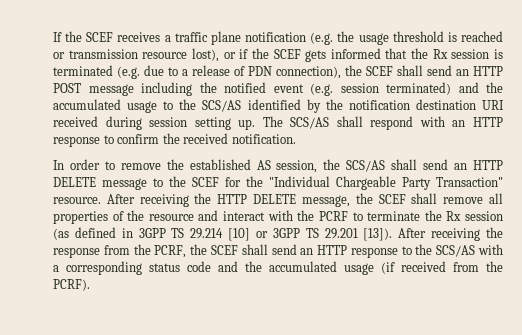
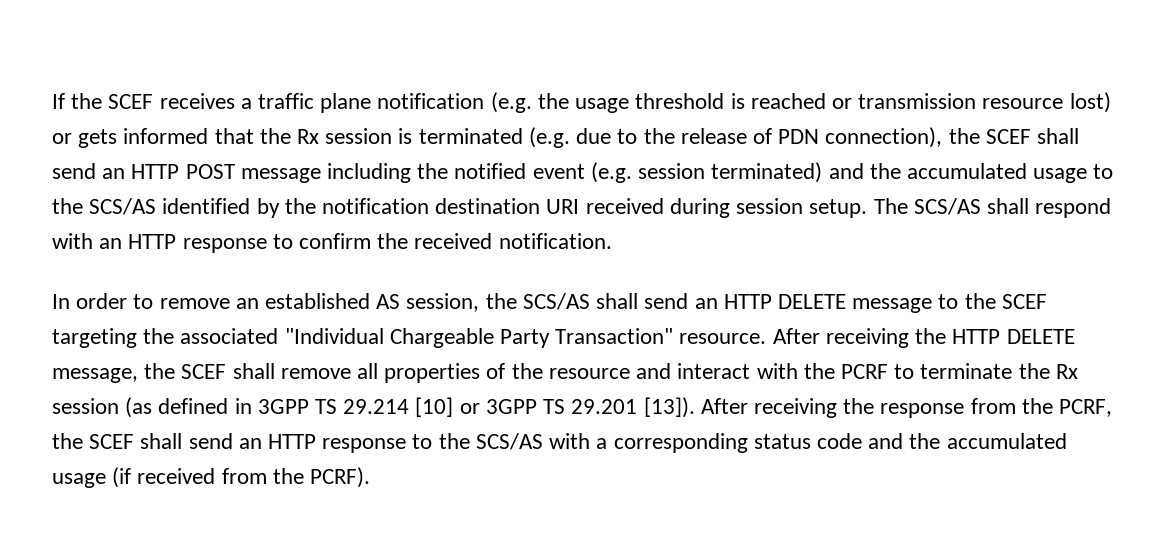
[191,48,301,62] lost), or if the SCEF -> [1069,92,1111,113] [52,133,72,144] lost) or
[182,69,188,76] a -> [643,128,675,144] the
[194,117,256,130] setting up. -> [809,199,868,218] setup.
[166,159,184,170] the -> [235,298,259,309] an
[225,176,263,187] for the -> [52,328,279,348] targeting the associated

